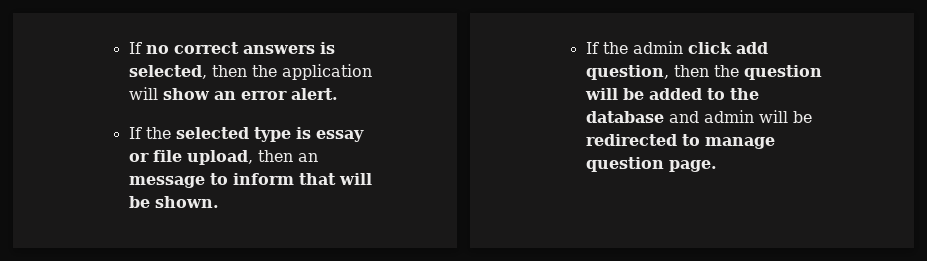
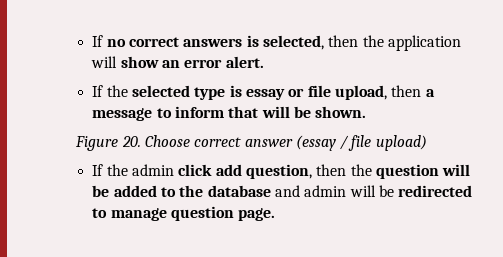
[297,153,318,162] an -> [425,89,435,97] a
(219, 202) none -> [75,135,427,151] // Figure 20. Choose correct answer (essay / file upload)

